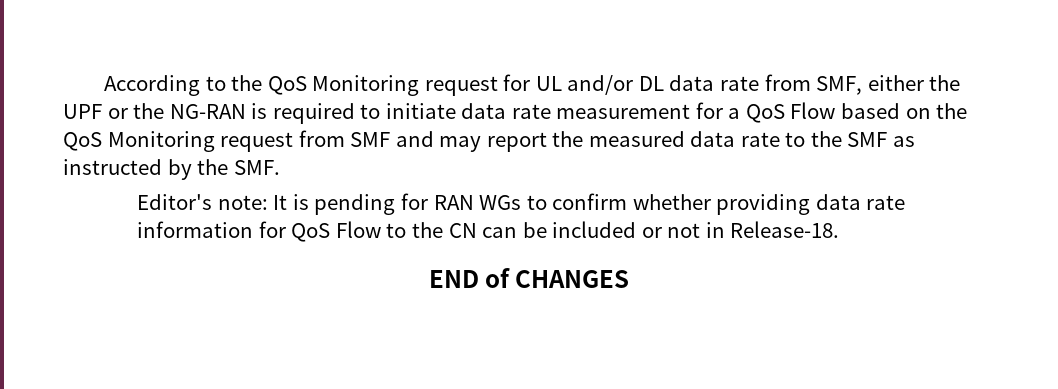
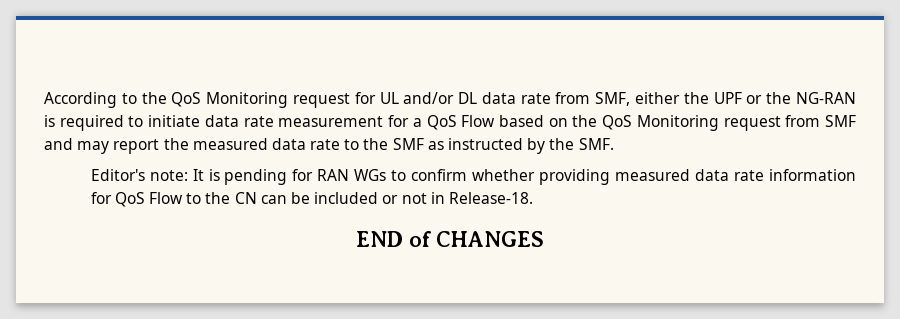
(811, 204) none -> [615,169,691,181] measured

